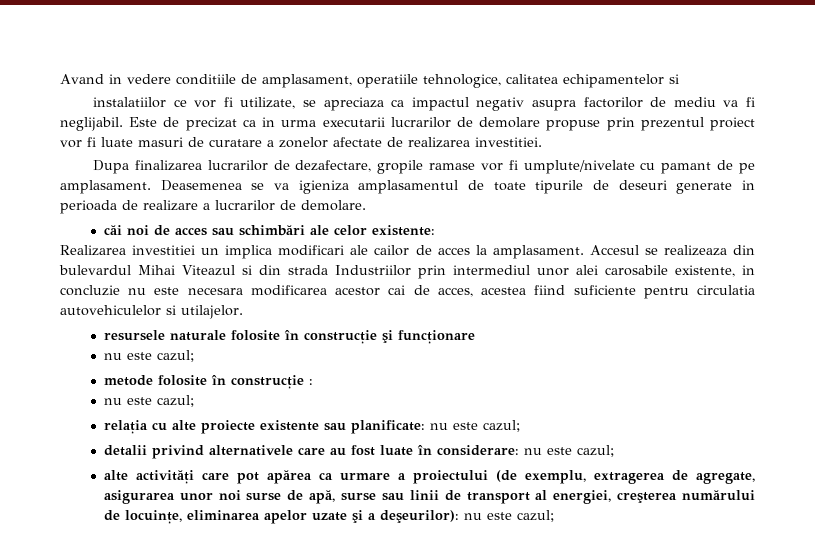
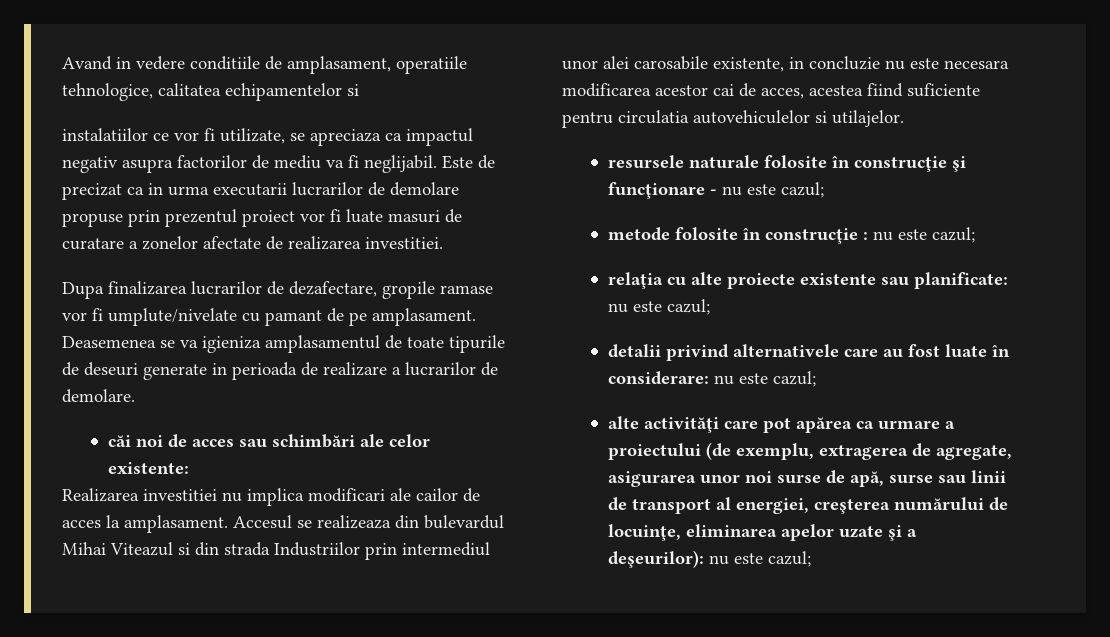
[201,248,220,255] un -> [222,492,242,502] nu
(475, 337) // -> [709,189,717,195] -
(313, 382) // -> (868, 236) none

